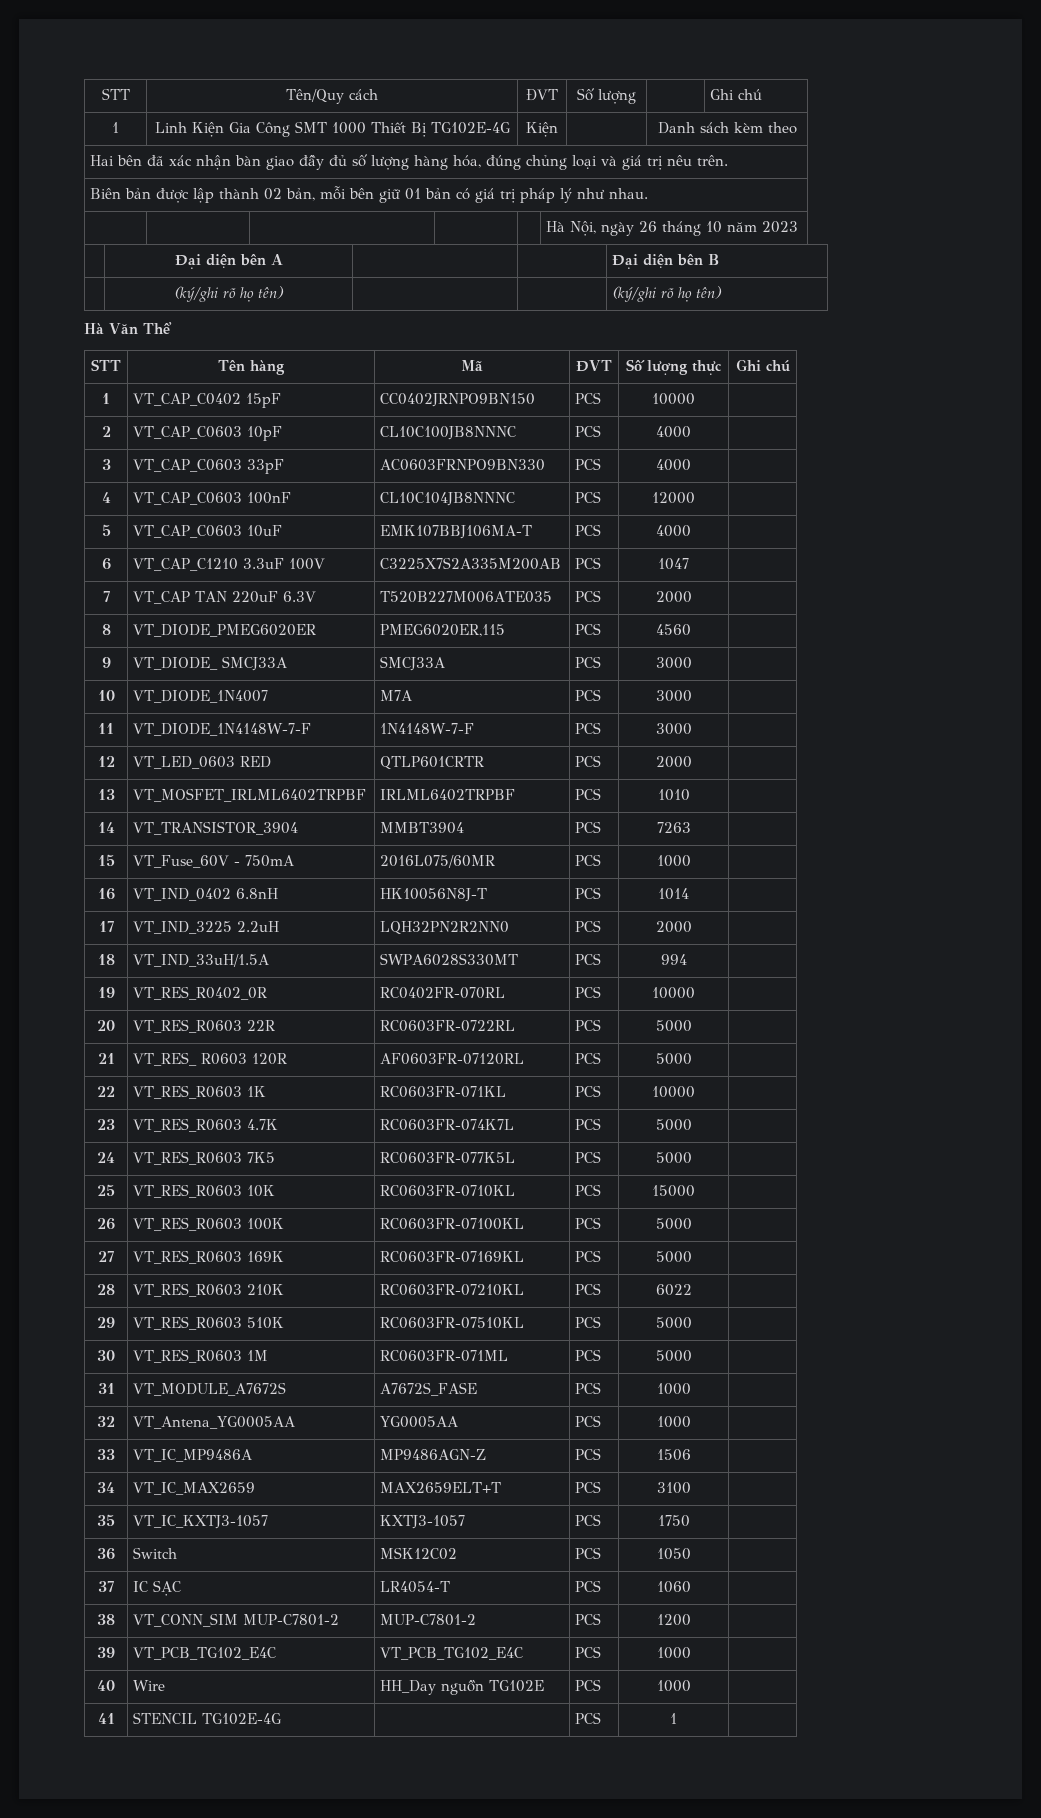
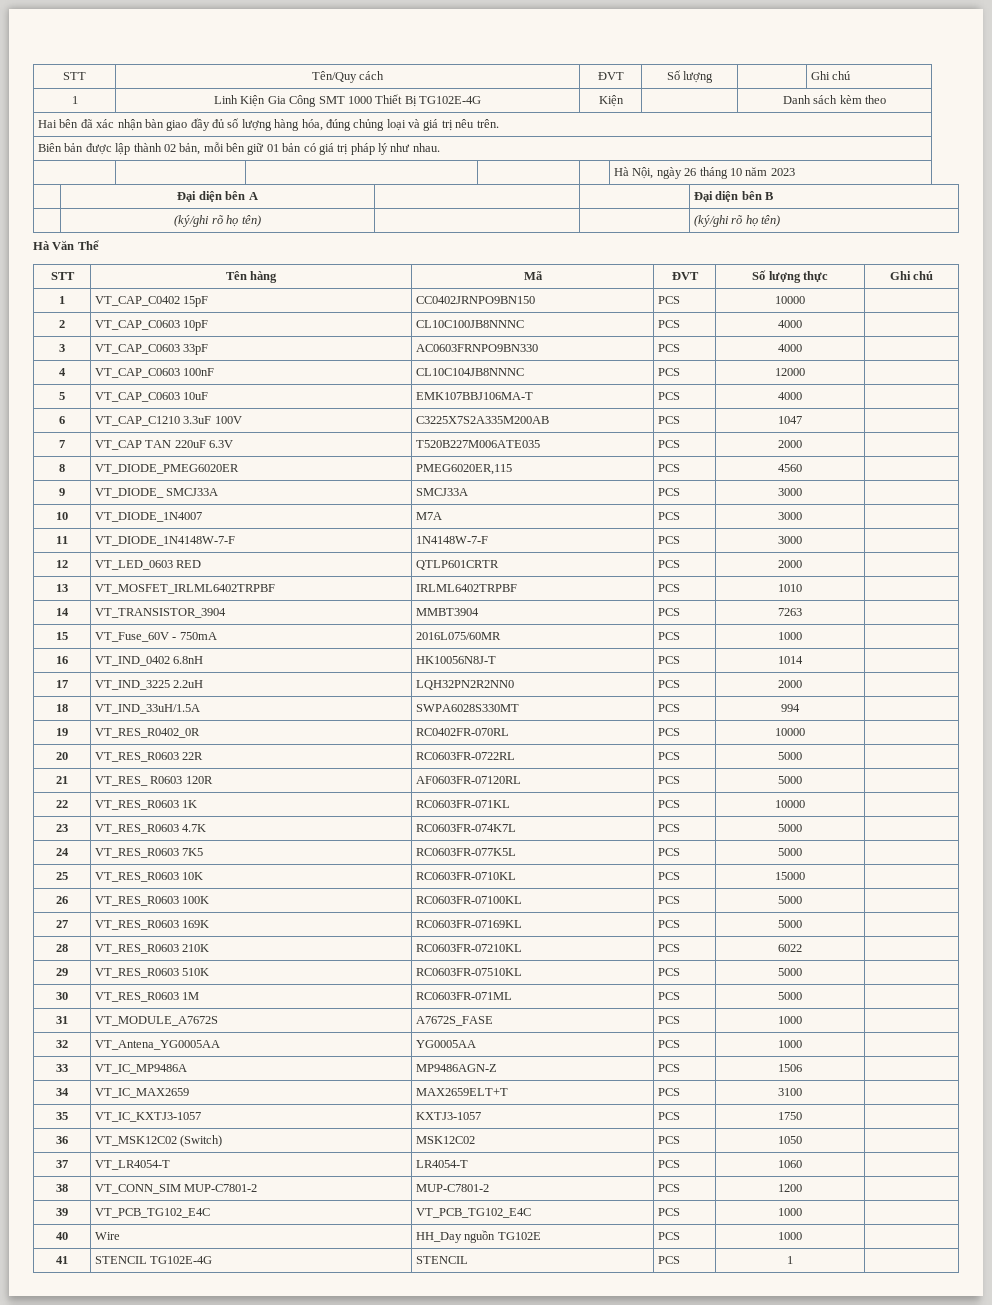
[133,1547,178,1559] Switch -> [95,1135,223,1147] VT_MSK12C02 (Switch)
[133,1580,182,1596] IC SẠC -> [95,1160,171,1170] VT_LR4054-T
(282, 1719) none -> [416,1256,469,1264] STENCIL

